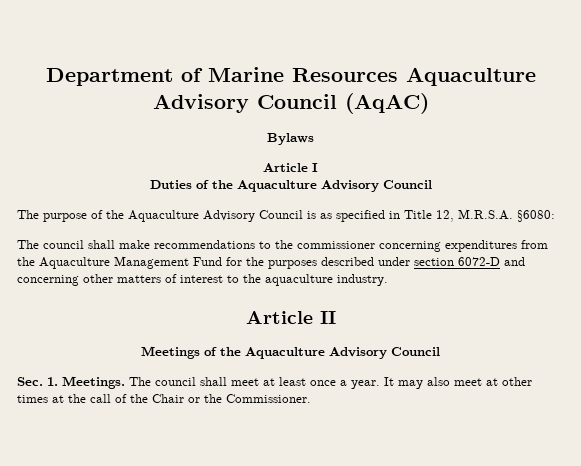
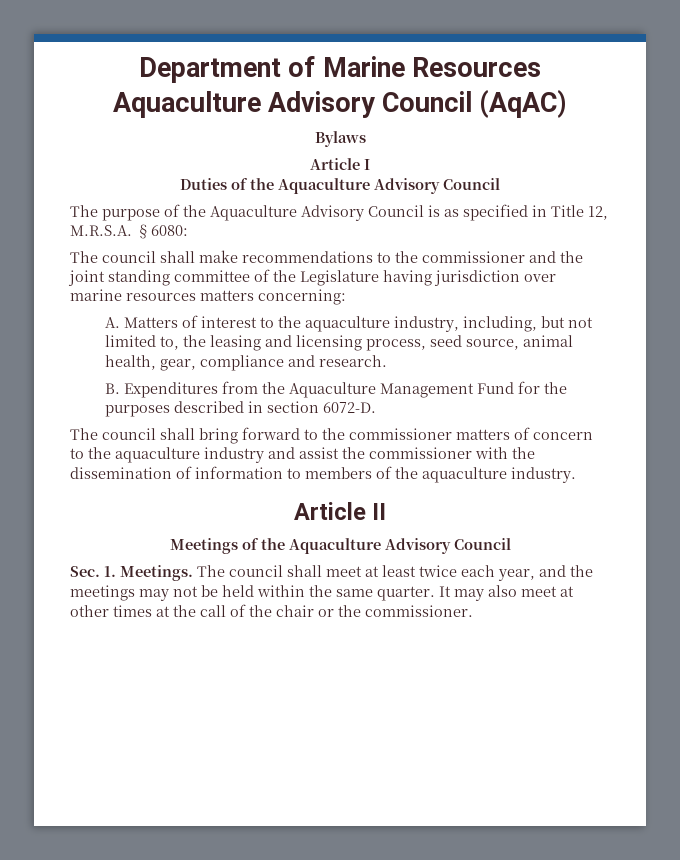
[379,240,517,252] concerning expenditures -> [529,251,583,263] [68,269,556,286] [70,289,346,305] [104,315,593,332] [104,335,573,351] [104,355,387,371] [104,382,218,398] and the joint standing committee of the Legislature having jurisdiction over marine resources matters concerning: // A. Matters of interest to the aquaculture industry, including, but not limited to, the leasing and licensing process, seed source, animal health, gear, compliance and research. // B. Expenditures
[378,257,525,266] [17,274,113,286] under section 6072-D and concerning other -> [247,401,376,413] [70,427,452,444] in section 6072‑D. // The council shall bring forward to the commissioner
[180,274,333,286] interest to the aquaculture -> [533,432,593,440] [70,447,535,463] [70,466,507,483] concern to the aquaculture industry and assist the commissioner with the dissemination of information to members of the aquaculture
[310,380,380,389] once a year. -> [419,565,593,581] [70,585,435,601] twice each year, and the meetings may not be held within the same quarter.
[152,394,184,403] Chair -> [276,605,314,617] chair
[226,394,311,403] Commissioner. -> [365,605,473,617] commissioner.

